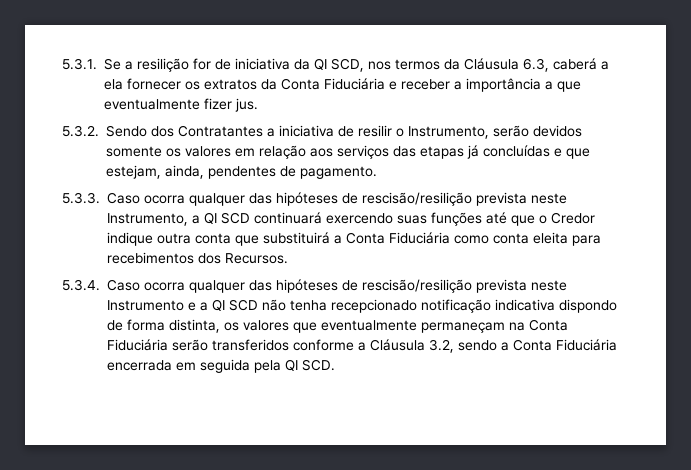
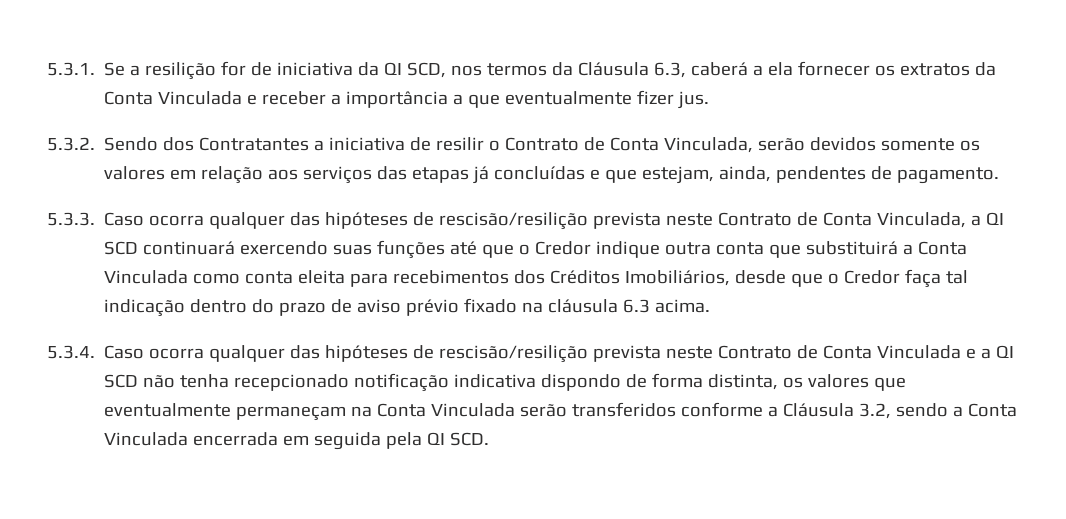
[324,78,385,90] Fiduciária -> [158,91,243,105] Vinculada
[408,126,489,139] Instrumento, -> [505,137,754,153] Contrato de Conta Vinculada,
[107,213,188,226] Instrumento, -> [718,212,967,228] Contrato de Conta Vinculada,
[389,232,450,244] Fiduciária -> [104,270,189,284] Vinculada
[225,253,288,264] Recursos. -> [550,269,969,288] [104,298,711,317] Créditos Imobiliários, desde que o Credor faça tal indicação dentro do prazo de aviso prévio fixado na cláusula 6.3 acima.
[107,300,184,311] Instrumento -> [718,345,962,359] Contrato de Conta Vinculada
[107,339,168,351] Fiduciária -> [431,403,516,417] Vinculada
[556,339,617,351] Fiduciária -> [104,432,189,446] Vinculada

